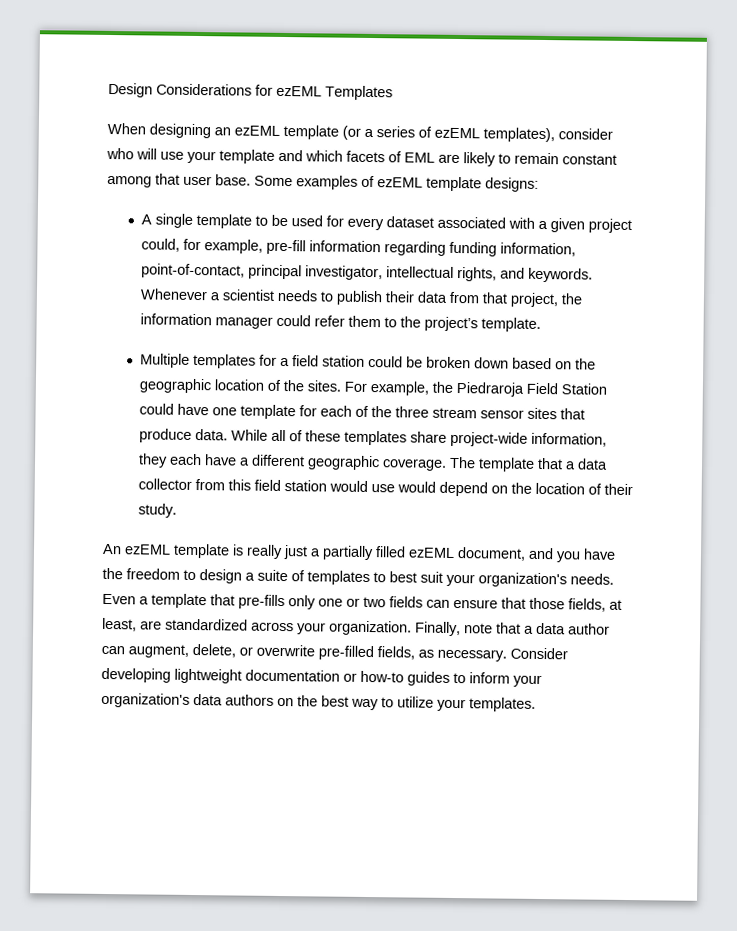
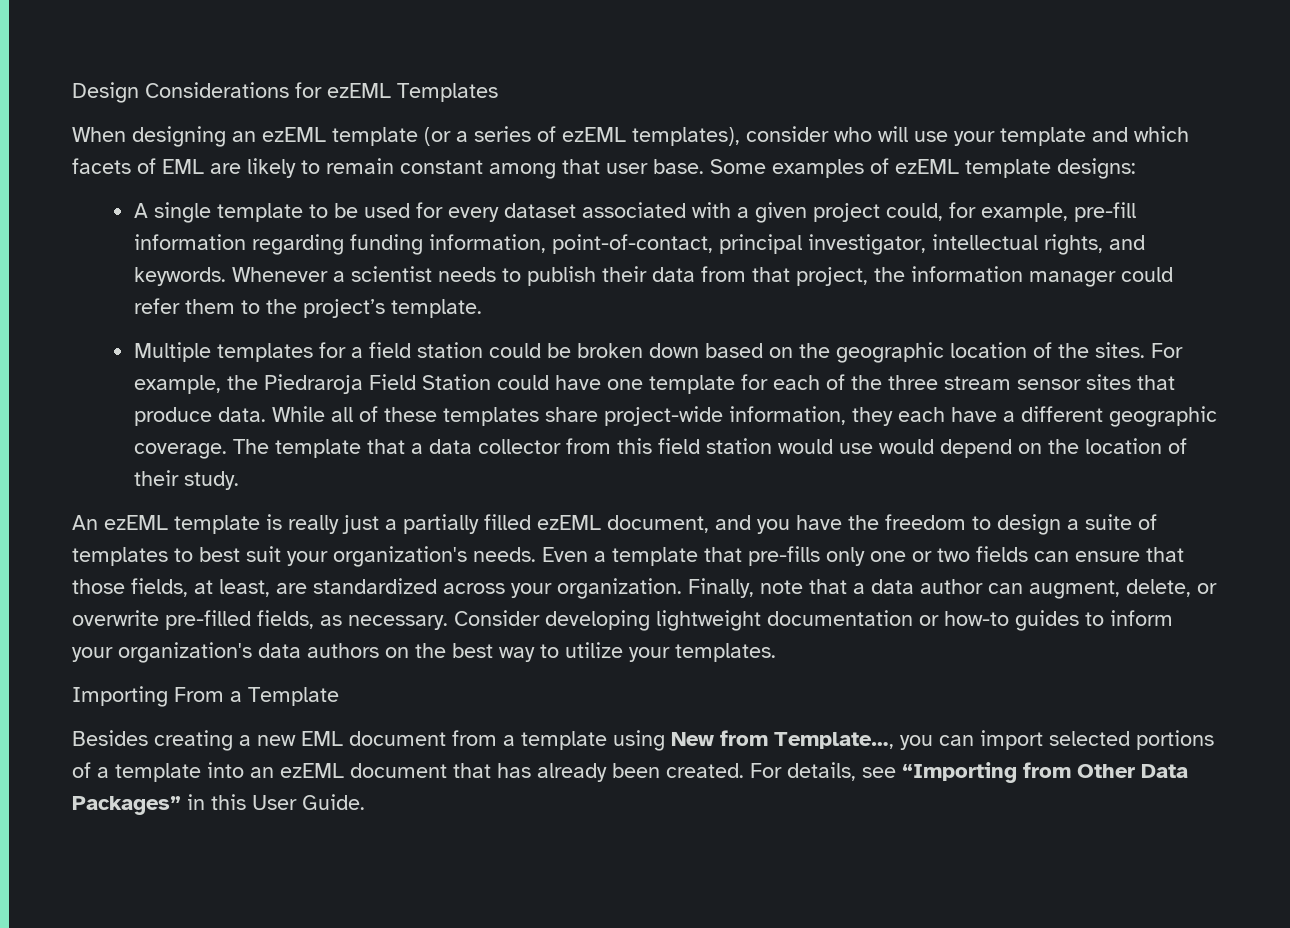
(536, 704) none -> [72,686,339,707] [72,730,1214,751] [72,762,1188,783] [72,794,365,815] // Importing From a Template // Besides creating a new EML document from a template using New from Template…, you can import selected portions of a template into an ezEML document that has already been created. For details, see “Importing from Other Data Packages” in this User Guide.

